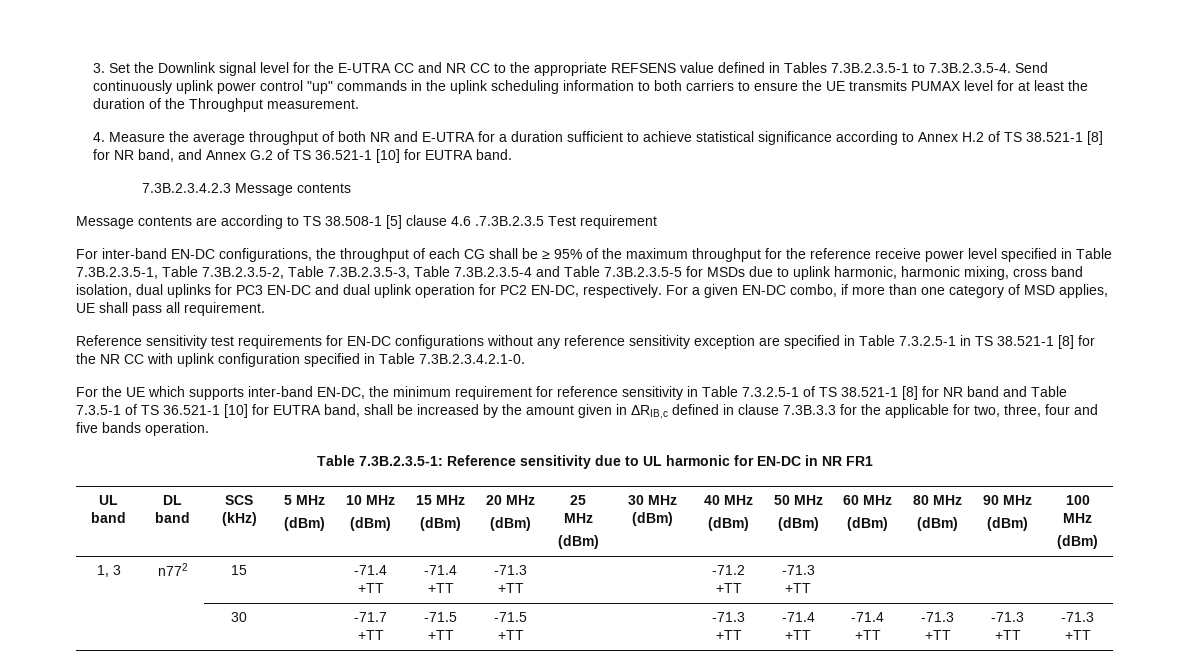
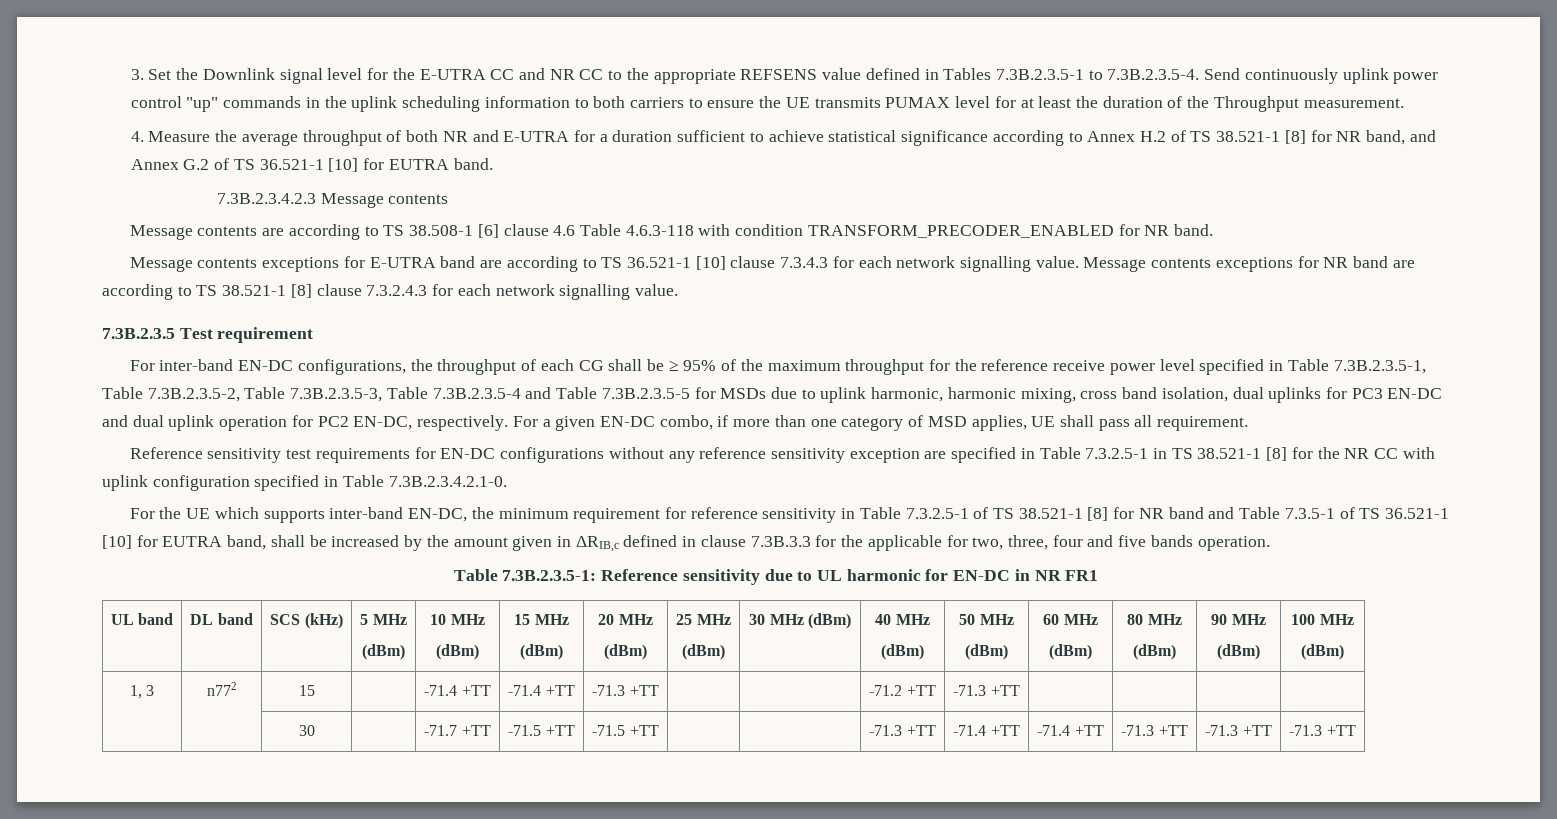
[386,215,402,229] [5] -> [477,224,499,238] [6]
[475,216,544,226] .7.3B.2.3.5 -> [579,224,1214,238] [129,256,1415,272] [102,284,678,300] [102,328,175,339] Table 4.6.3-118 with condition TRANSFORM_PRECODER_ENABLED for NR band. // Message contents exceptions for E-UTRA band are according to TS 36.521-1 [10] clause 7.3.4.3 for each network signalling value. Message contents exceptions for NR band are according to TS 38.521-1 [8] clause 7.3.2.4.3 for each network signalling value. // 7.3B.2.3.5

